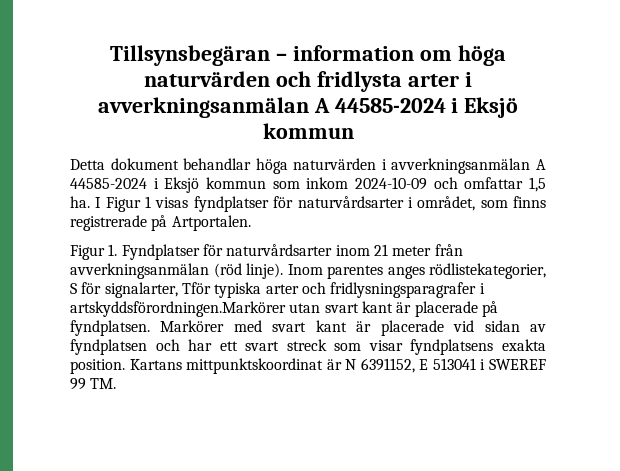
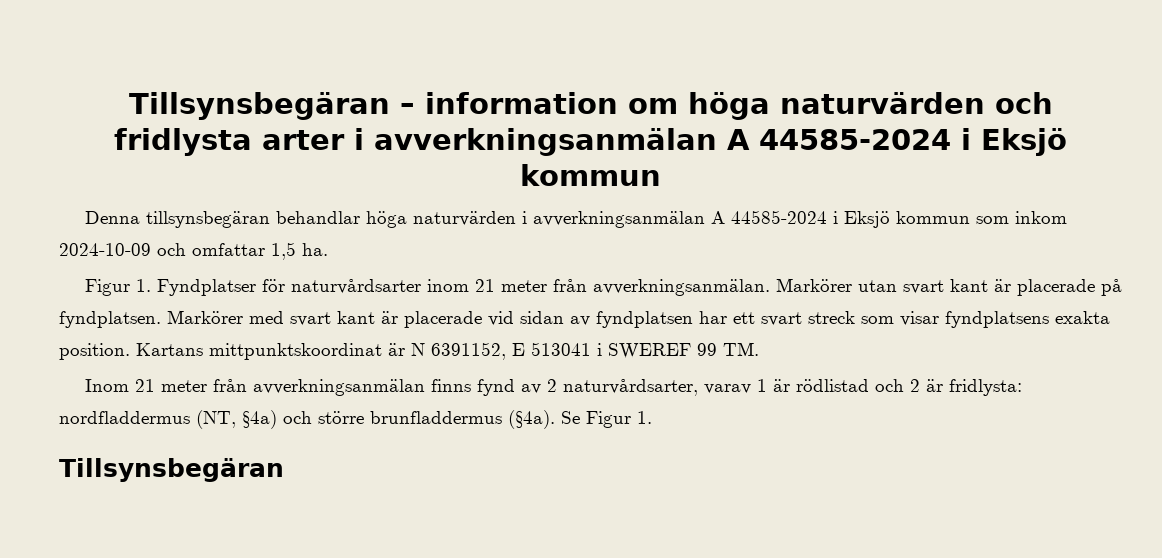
[70,158,179,170] Detta dokument -> [84,211,270,228] Denna tillsynsbegäran
[95,196,546,212] [70,215,251,231] I Figur 1 visas fyndplatser för naturvårdsarter i området, som finns registrerade på Artportalen. -> (328, 249) none
[70,263,546,279] [70,282,485,298] [70,301,286,317] avverkningsanmälan (röd linje). Inom parentes anges rödlistekategorier, S för signalarter, Tför typiska arter och fridlysningsparagrafer i artskyddsförordningen.Markörer -> [592,278,852,296] avverkningsanmälan. Markörer
[155,339,180,351] och -> (693, 319) none
(117, 383) none -> [84,379,1022,396] [59,410,652,429] [59,458,284,482] // Inom 21 meter från avverkningsanmälan finns fynd av 2 naturvårdsarter, varav 1 är rödlistad och 2 är fridlysta: nordfladdermus (NT, §4a) och större brunfladdermus (§4a). Se Figur 1. // Tillsynsbegäran

